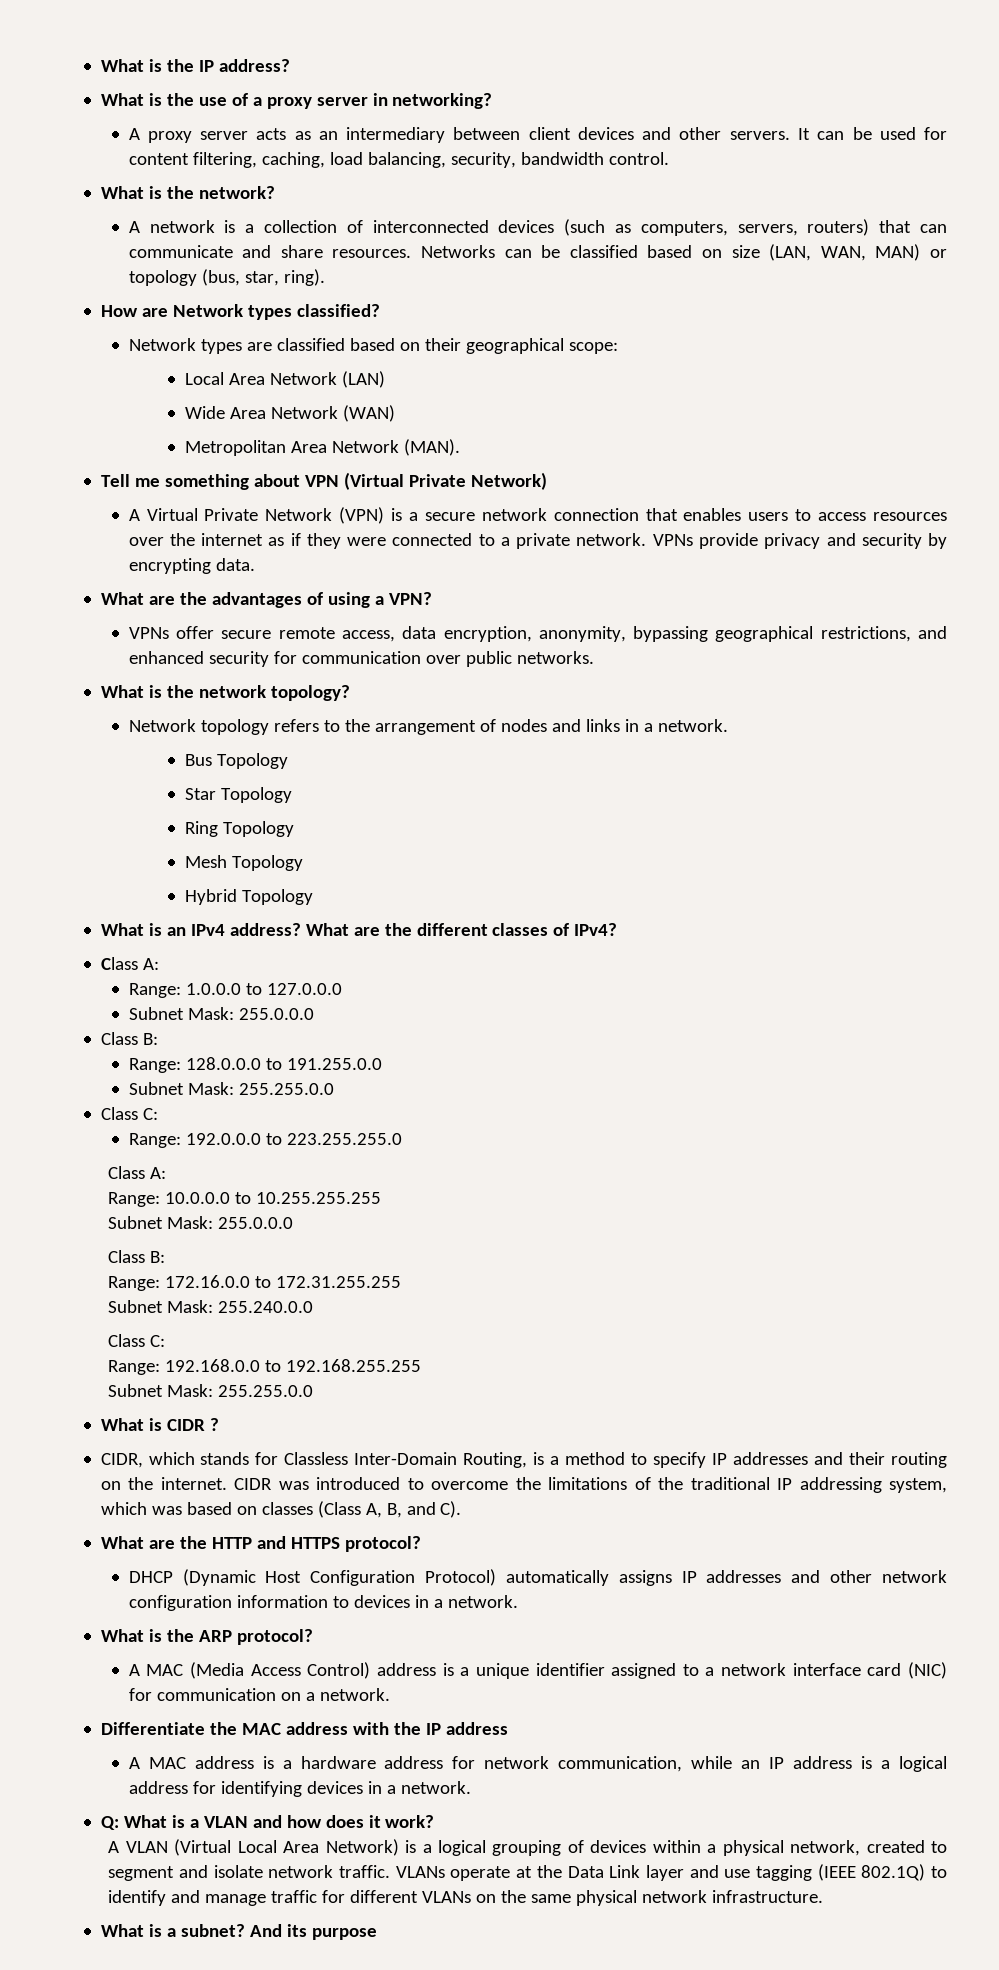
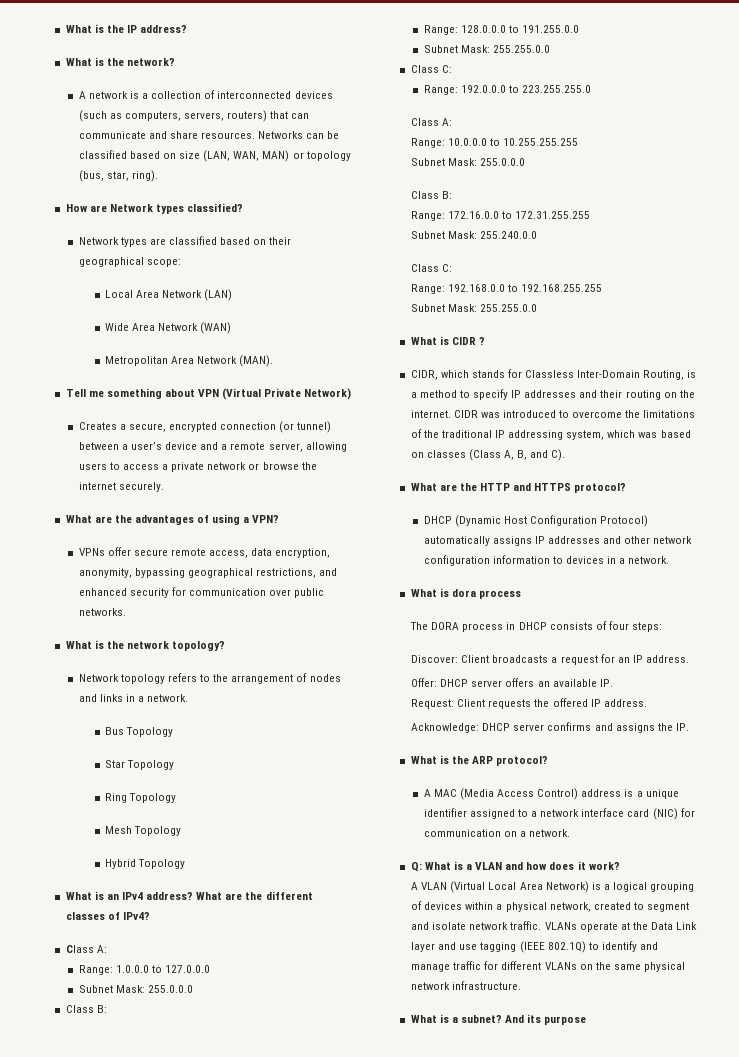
[100,93,493,109] [128,127,948,143] [128,152,669,168] // What is the use of a proxy server in networking? // A proxy server acts as an intermediary between client devices and other servers. It can be used for content filtering, caching, load balancing, security, bandwidth control. -> (188, 29) none
[128,507,947,524] [128,533,948,549] [128,558,255,574] A Virtual Private Network (VPN) is a secure network connection that enables users to access resources over the internet as if they were connected to a private network. VPNs provide privacy and security by encrypting data. -> [78,421,332,433] [78,442,347,452] [78,462,317,472] [78,482,164,492] Creates a secure, encrypted connection (or tunnel) between a user’s device and a remote server, allowing users to access a private network or browse the internet securely.
(518, 1601) none -> [410,588,522,599] [410,621,662,632] [411,654,689,665] [411,678,613,687] [411,698,647,709] [411,722,689,733] // What is dora process // The DORA process in DHCP consists of four steps: // Discover: Client broadcasts a request for an IP address. // Offer: DHCP server offers an available IP. // Request: Client requests the offered IP address. // Acknowledge: DHCP server confirms and assigns the IP.
[100,1722,508,1735] [128,1756,947,1772] [128,1781,471,1797] // Differentiate the MAC address with the IP address // A MAC address is a hardware address for network communication, while an IP address is a logical address for identifying devices in a network. -> (571, 833) none

